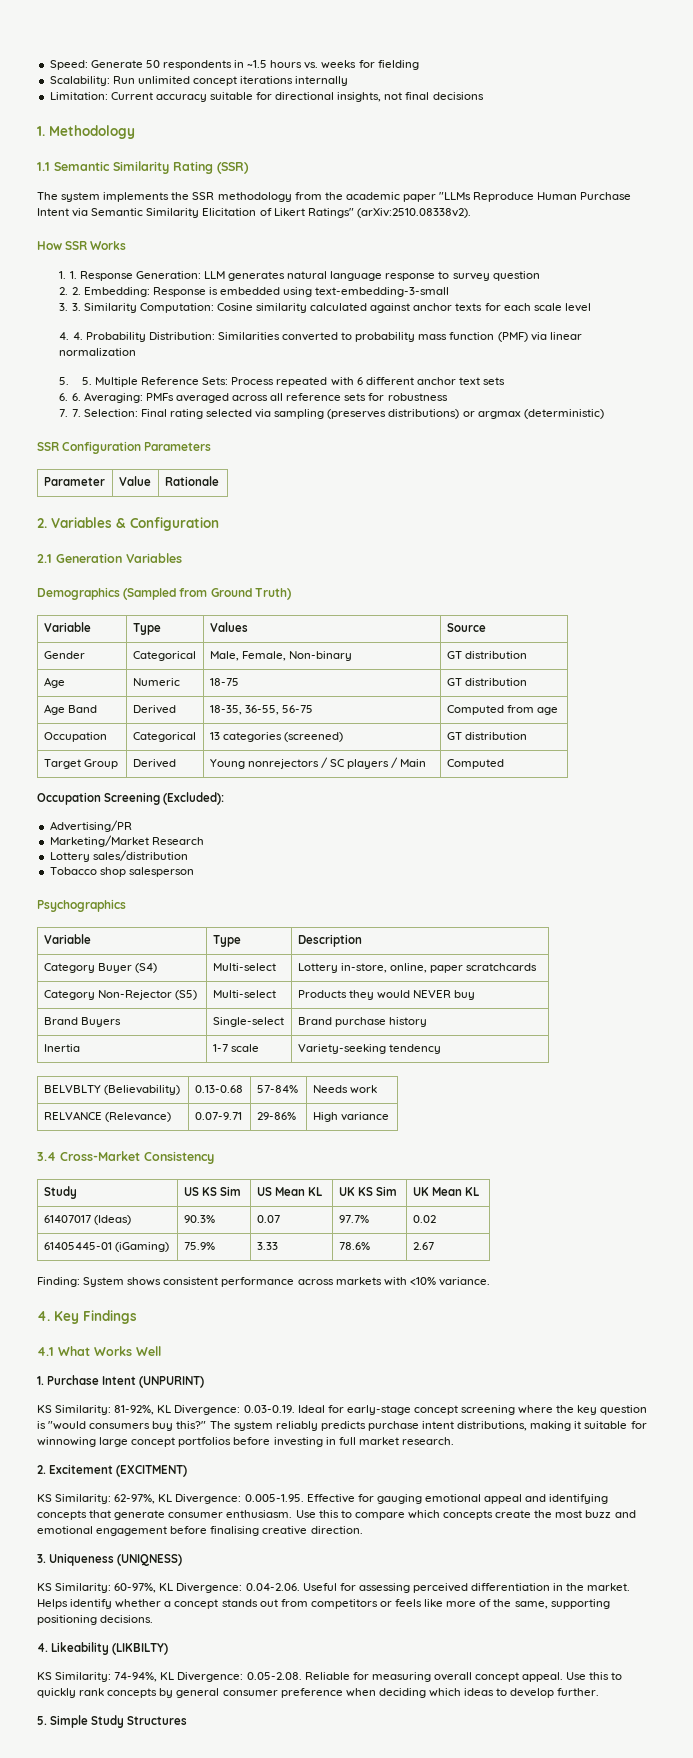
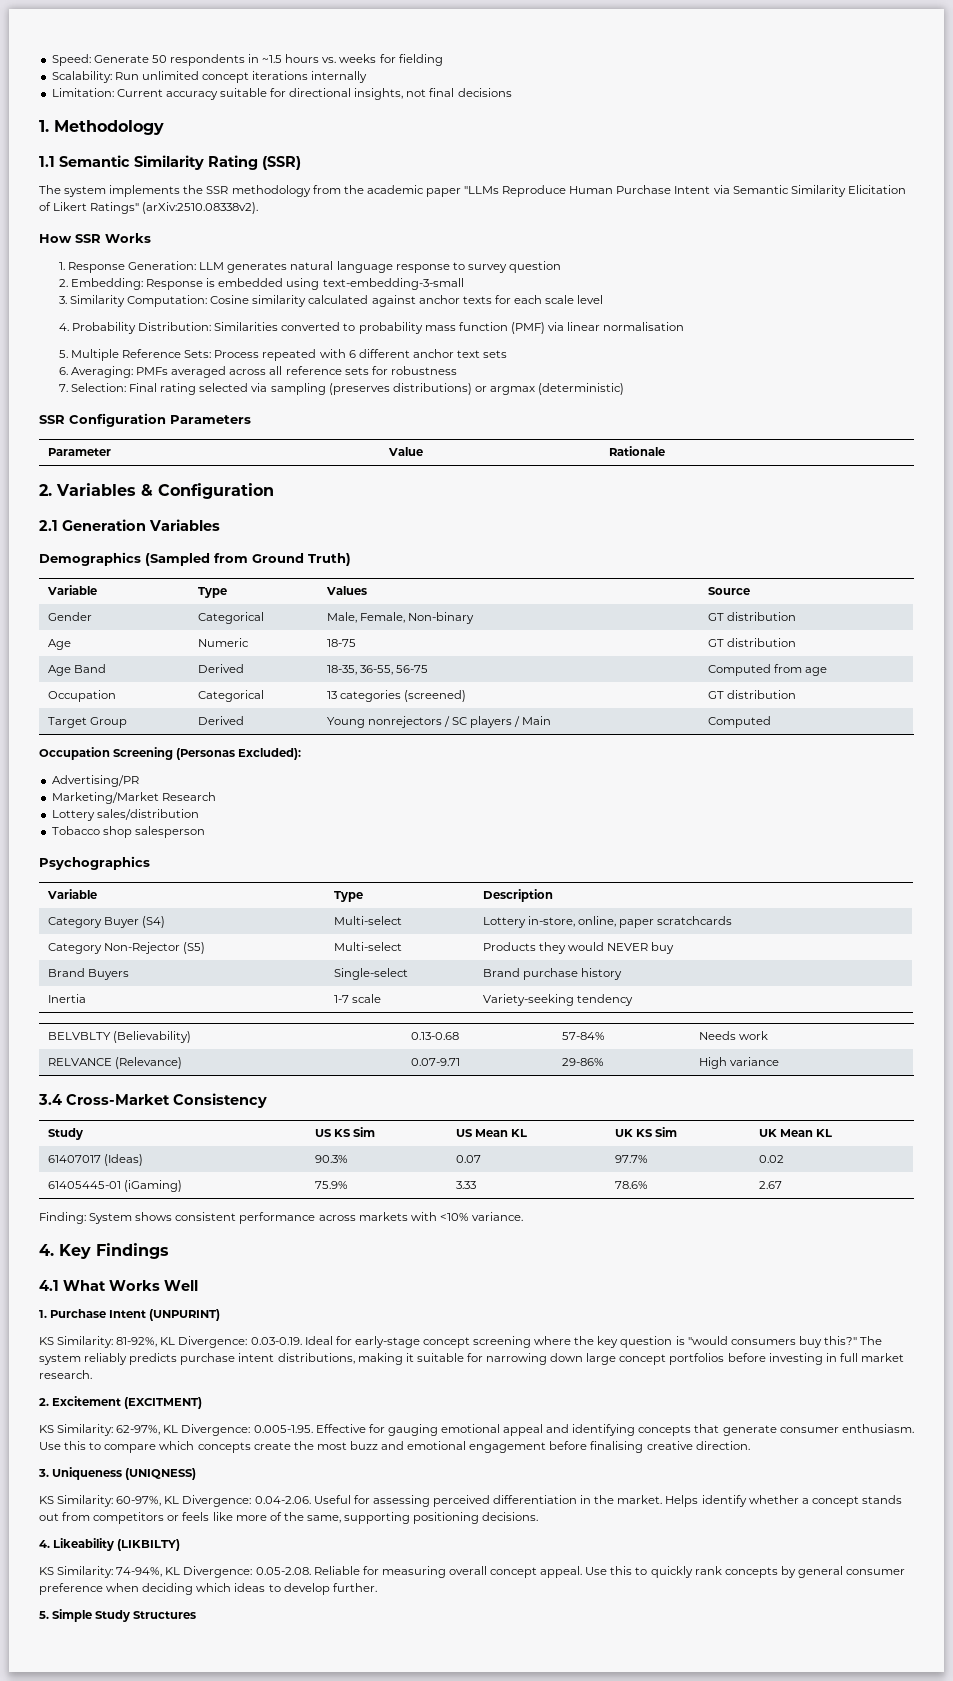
[69,271,77,279] 1. -> (65, 266) none
[71,287,81,295] 2. -> (68, 283) none
[71,303,81,311] 3. -> (67, 300) none
[72,332,83,340] 4. -> (69, 327) none
[59,348,137,356] [59,377,92,385] normalization // 5. 5. -> [603,322,685,331] [58,350,68,358] normalisation // 5.
[71,393,81,401] 6. -> (68, 371) none
[71,409,81,417] 7. -> (68, 388) none
[163,792,225,805] (Excluded): -> [176,748,302,760] (Personas Excluded):
[37,1437,96,1447] winnowing -> [486,1353,584,1365] narrowing down

